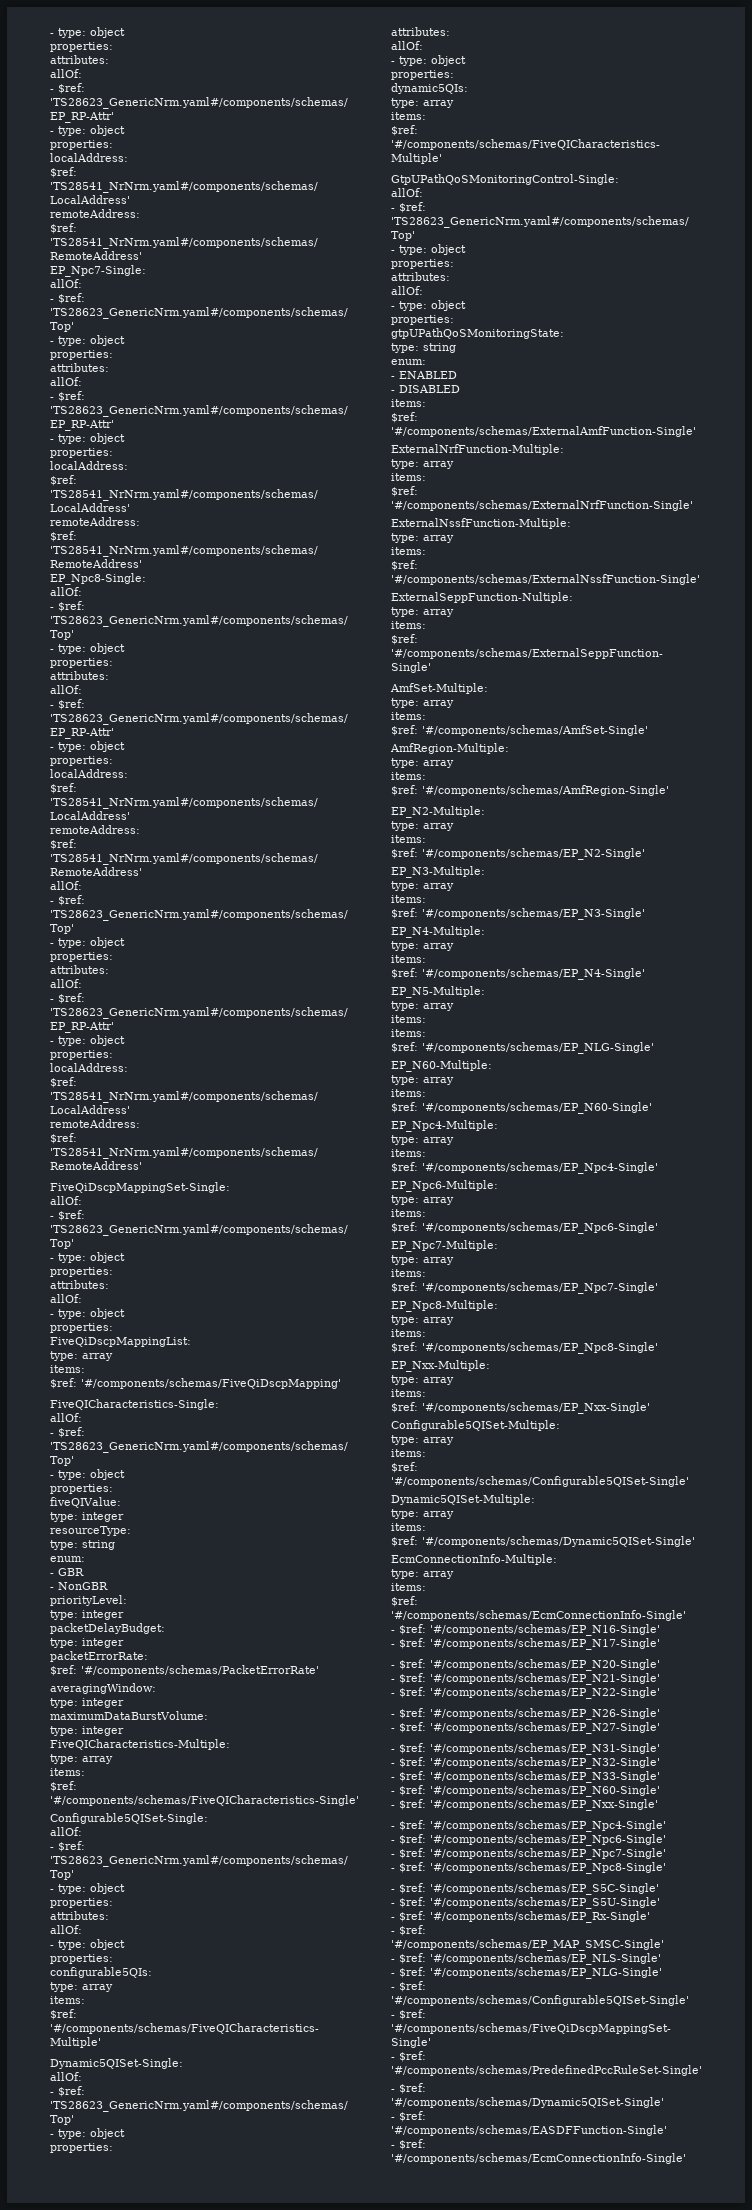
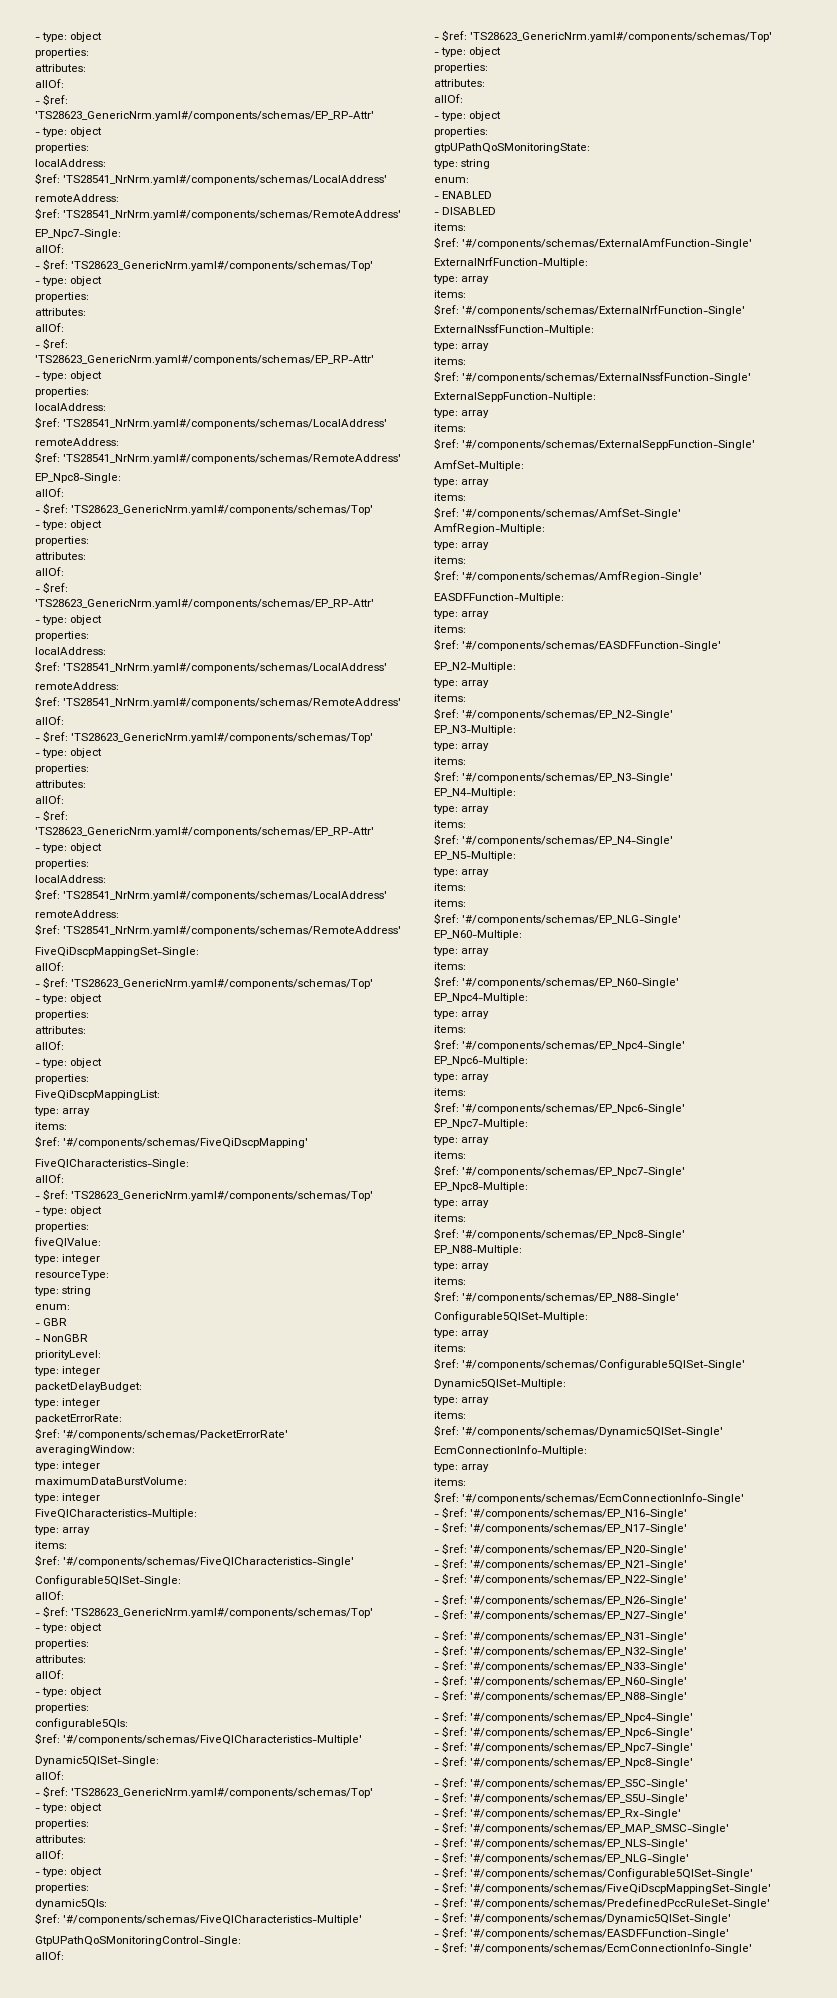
[50,1982,113,1992] [50,1996,85,2004] // type: array // items: -> (128, 1723) none
[391,98,454,108] [391,112,426,120] // type: array // items: -> (107, 1904) none
(669, 790) none -> [434,593,564,603] [433,609,490,619] [434,625,466,633] [434,639,722,651] // EASDFFunction-Multiple: // type: array // items: // $ref: '#/components/schemas/EASDFFunction-Single'
[391,1360,490,1372] [391,1375,454,1385] [391,1389,426,1397] [391,1402,650,1414] EP_Nxx-Multiple: // type: array // items: // $ref: '#/components/schemas/EP_Nxx-Single' -> [434,1245,522,1255] [433,1261,490,1271] [434,1277,466,1285] [434,1291,680,1303] EP_N88-Multiple: // type: array // items: // $ref: '#/components/schemas/EP_N88-Single'
[430,1799,658,1811] '#/components/schemas/EP_Nxx-Single' -> [470,1692,688,1702] '#/components/schemas/EP_N88-Single'

